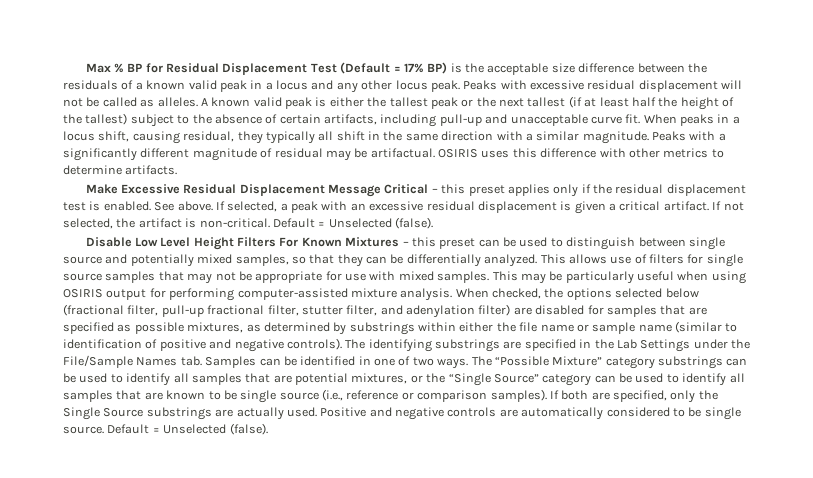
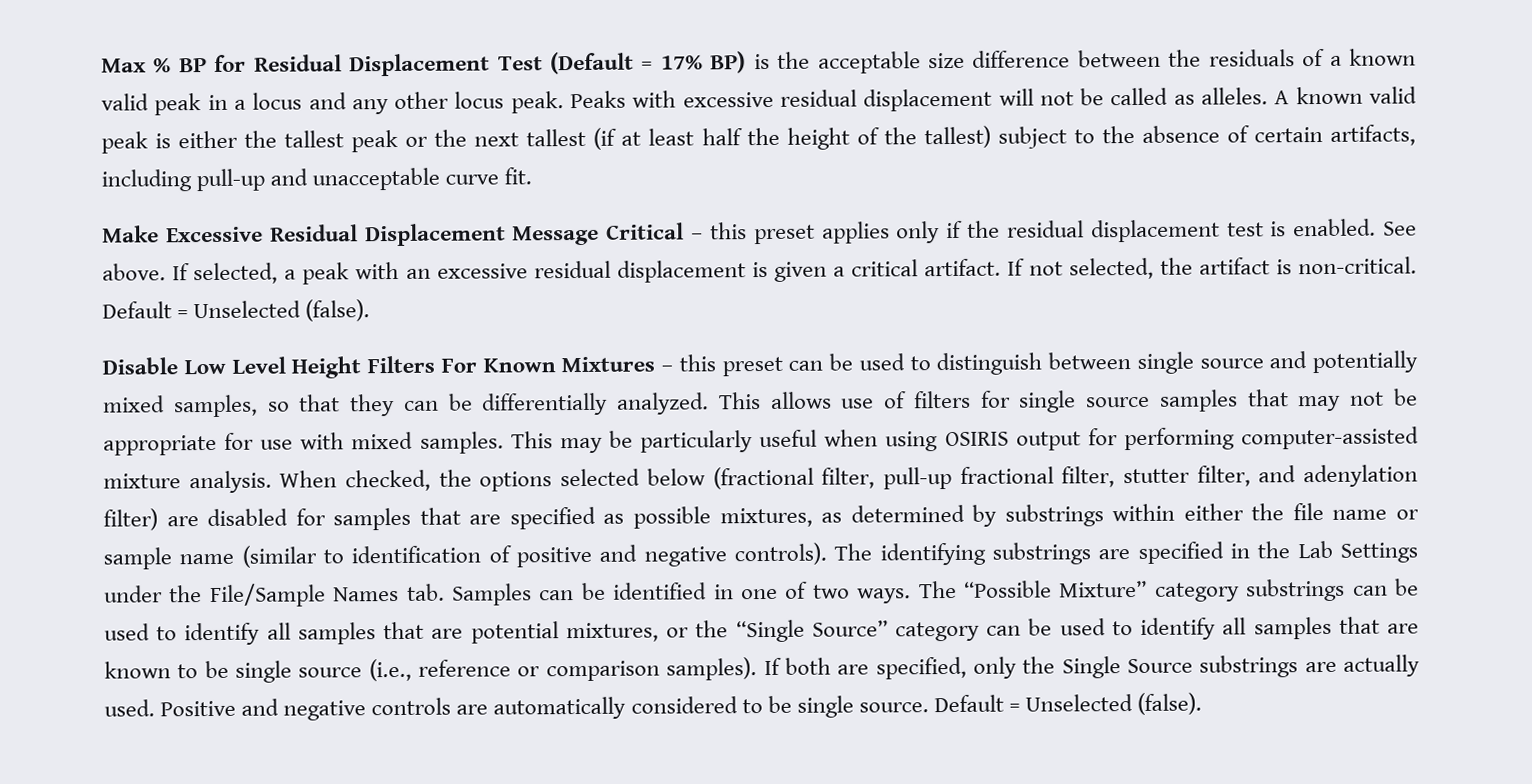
[643,114,740,126] [63,131,726,144] [63,148,724,161] [63,165,178,175] When peaks in a locus shift, causing residual, they typically all shift in the same direction with a similar magnitude. Peaks with a significantly different magnitude of residual may be artifactual. OSIRIS uses this difference with other metrics to determine artifacts. -> (533, 176) none

